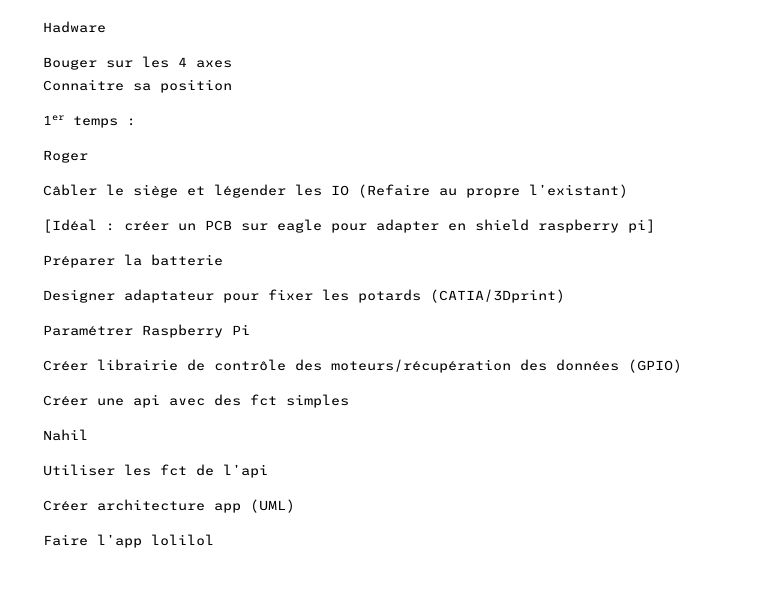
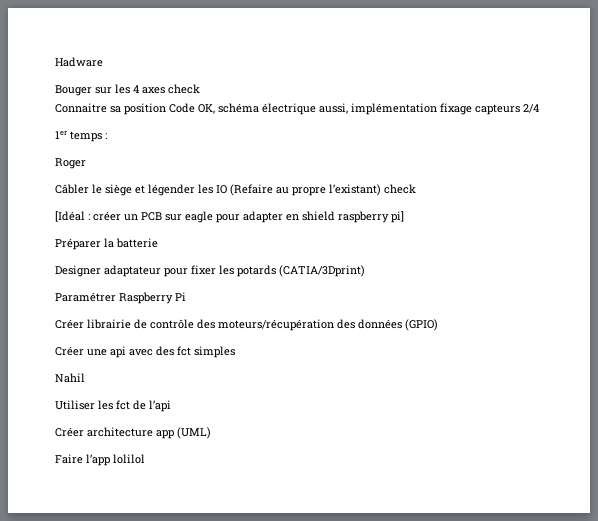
(232, 64) none -> [168,84,200,94] check
(232, 86) none -> [169,103,539,115] Code OK, schéma électrique aussi, implémentation fixage capteurs 2/4
(628, 191) none -> [384,184,416,194] check

